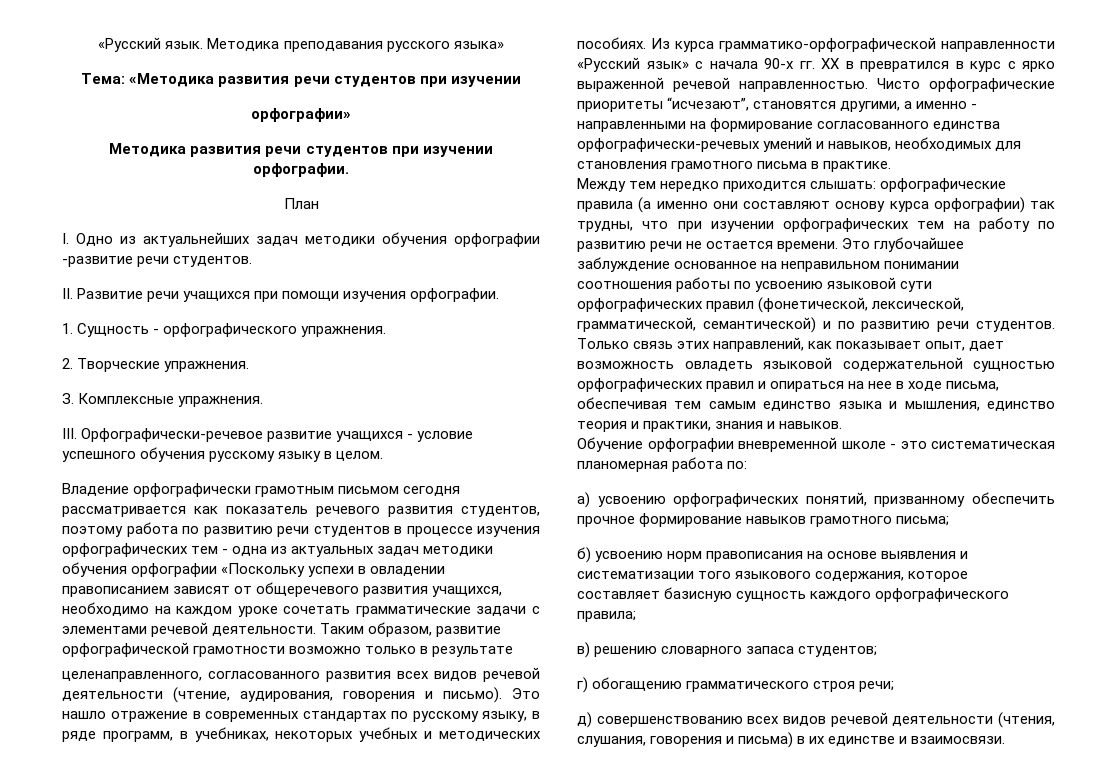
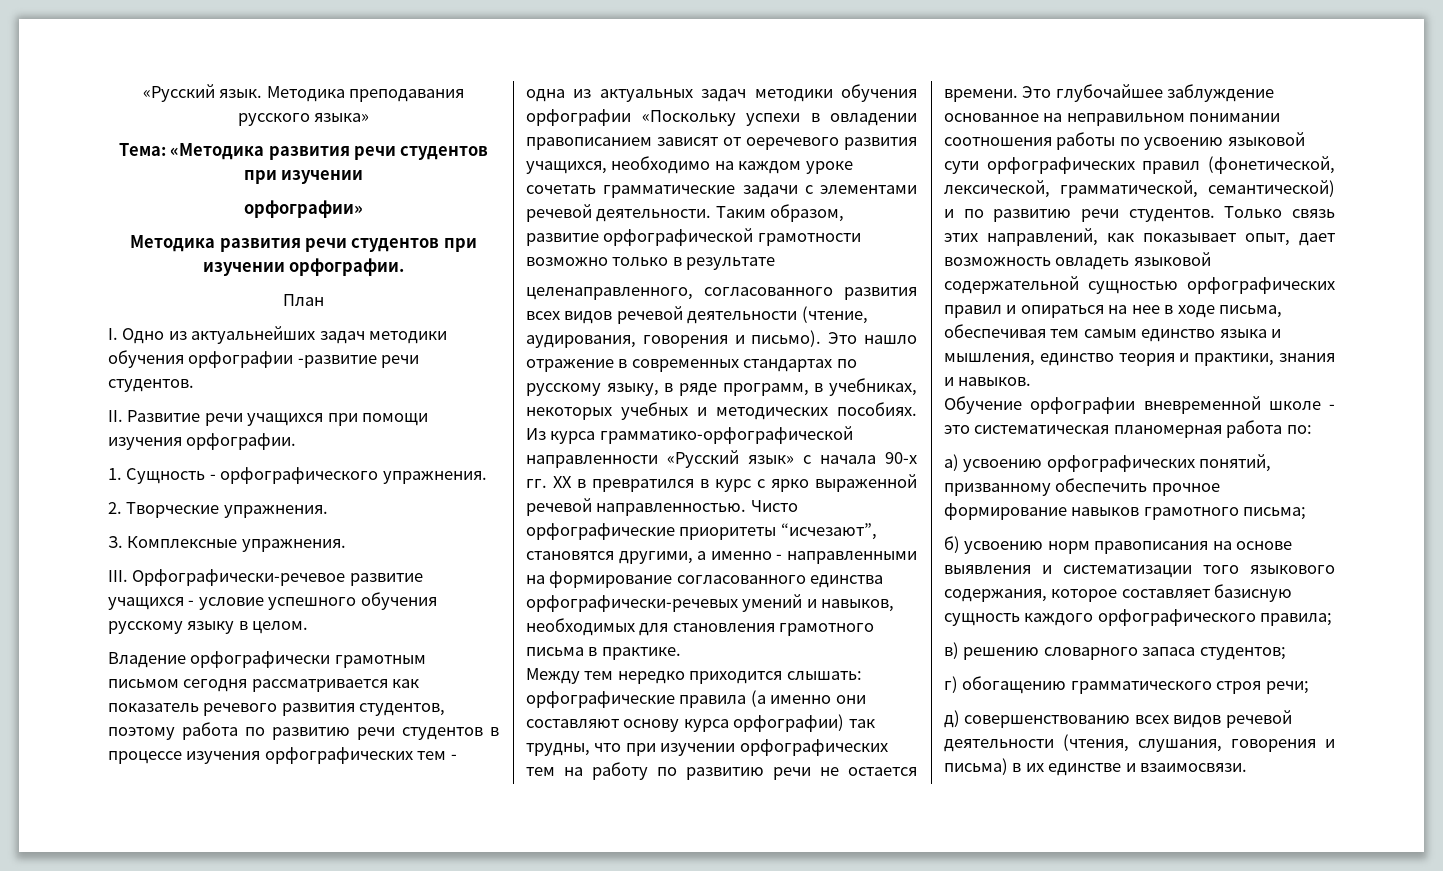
[256,582,360,597] общеречевого -> [746,137,839,150] оеречевого

